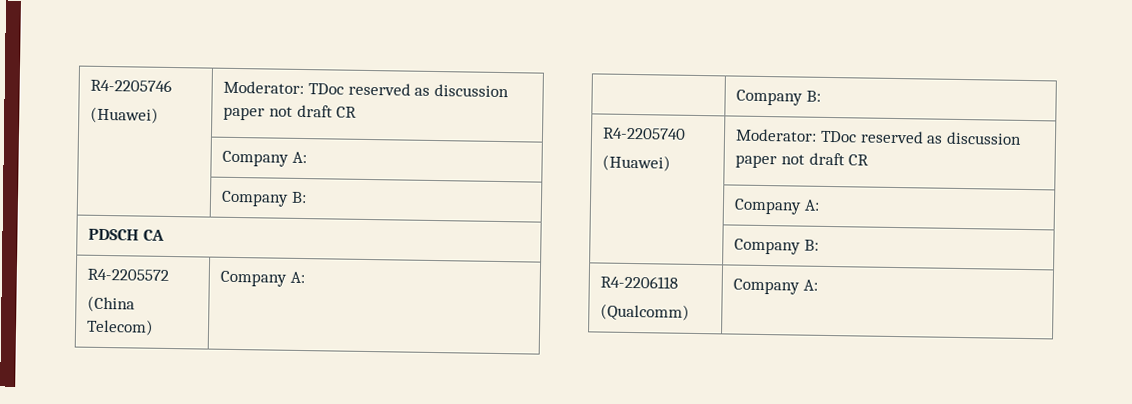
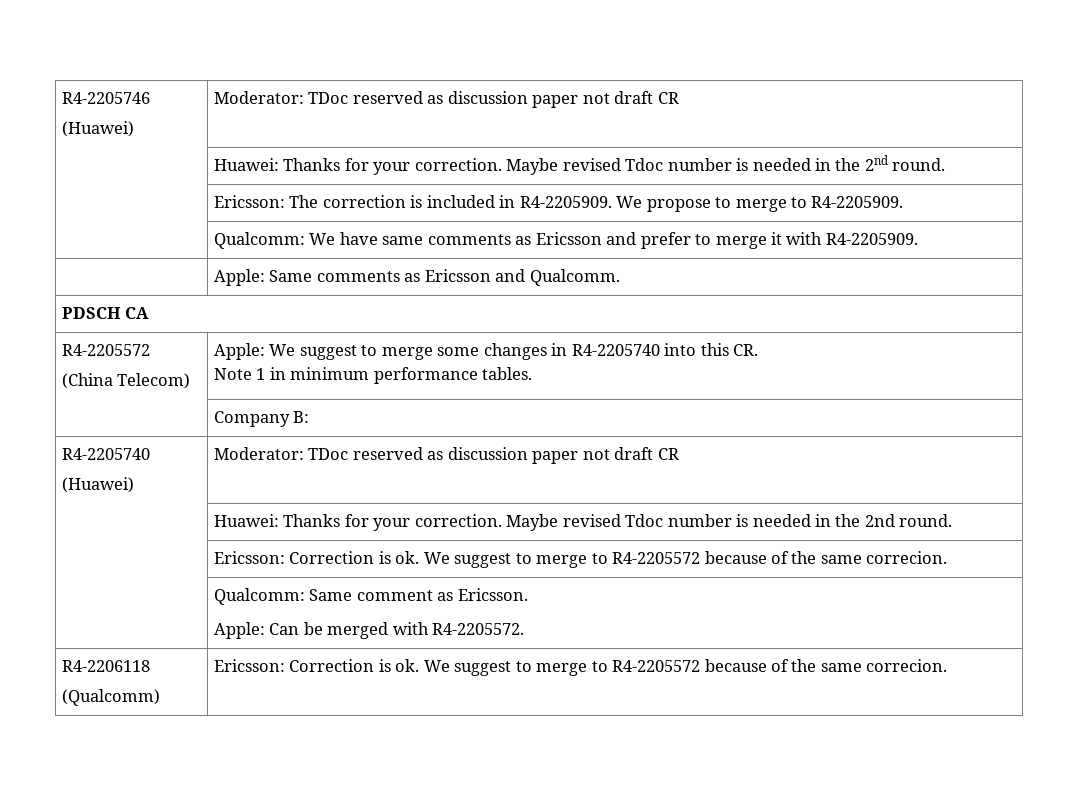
[222,150,307,167] [221,190,307,207] Company A: // | Company B: -> [213,155,946,175] [213,195,904,212] [213,232,918,249] [213,269,620,286] Huawei: Thanks for your correction. Maybe revised Tdoc number is needed in the 2nd round. // | Ericsson: The correction is included in R4-2205909. We propose to merge to R4-2205909. // | Qualcomm: We have same comments as Ericsson and prefer to merge it with R4-2205909. // | Apple: Same comments as Ericsson and Qualcomm.
[220,270,305,287] Company A: -> [213,343,758,360] [213,367,533,384] Apple: We suggest to merge some changes in R4-2205740 into this CR. // Note 1 in minimum performance tables.
[734,198,820,215] [734,238,819,255] [600,275,679,289] [600,303,691,321] [733,278,818,295] Company A: // | Company B: // R4-2206118 // (Qualcomm) | Company A: -> [213,514,953,531] [213,551,948,568] [213,588,528,605] [213,622,525,639] [61,660,150,672] [61,689,160,706] [213,659,948,676] Huawei: Thanks for your correction. Maybe revised Tdoc number is needed in the 2nd round. // | Ericsson: Correction is ok. We suggest to merge to R4-2205572 because of the same correcion. // | Qualcomm: Same comment as Ericsson. // Apple: Can be merged with R4-2205572. // R4-2206118 // (Qualcomm) | Ericsson: Correction is ok. We suggest to merge to R4-2205572 because of the same correcion.

